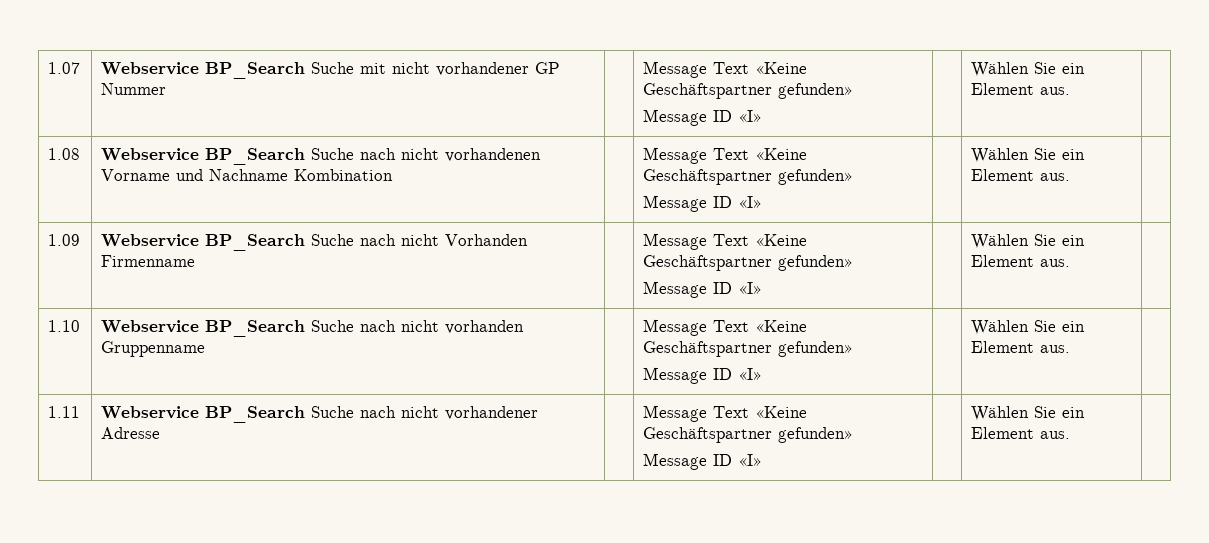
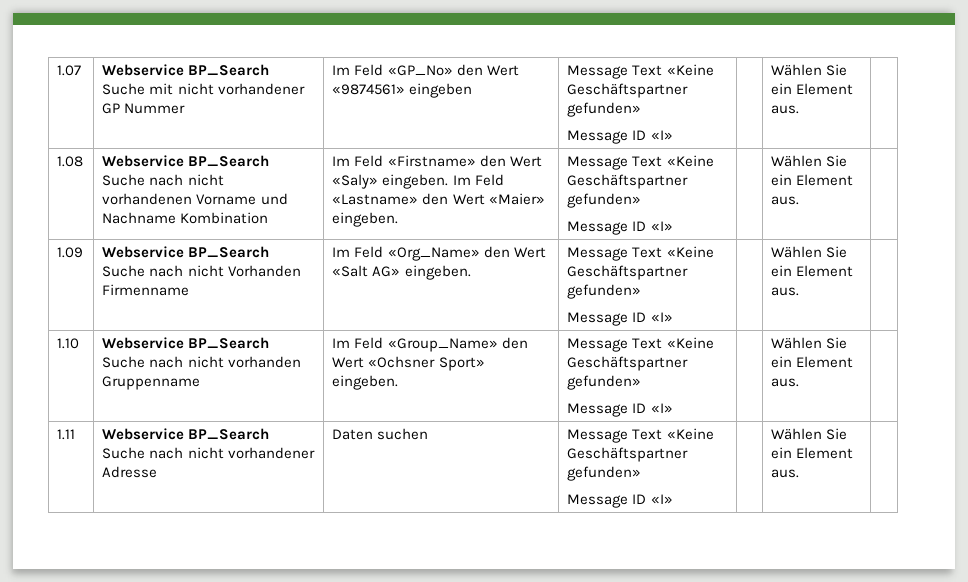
(167, 89) none -> [332,64,519,76] [332,83,473,98] Im Feld «GP_No» den Wert «9874561» eingeben
(394, 175) none -> [332,155,542,167] [332,174,504,189] [332,193,545,205] [332,212,399,227] Im Feld «Firstname» den Wert «Saly» eingeben. Im Feld «Lastname» den Wert «Maier» eingeben.
(196, 261) none -> [332,246,546,261] [332,265,471,280] Im Feld «Org_Name» den Wert «Salt AG» eingeben.
(206, 349) none -> [332,337,528,352] [332,356,485,371] [332,375,399,390] Im Feld «Group_Name» den Wert «Ochsner Sport» eingeben.
(161, 433) none -> [332,428,429,440] Daten suchen

